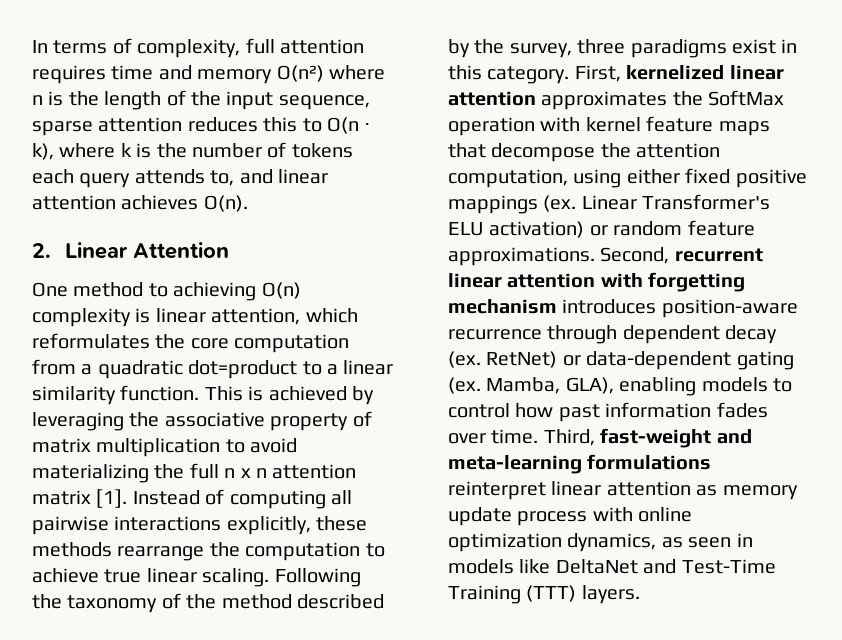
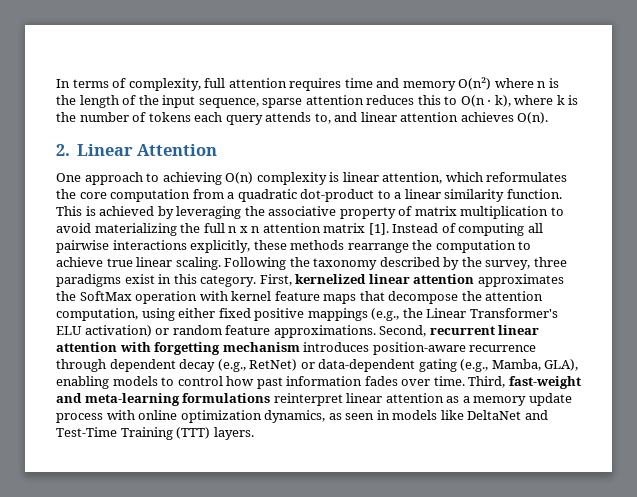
[73,282,144,297] method -> [84,172,143,185] approach
[188,360,298,379] dot=product -> [300,189,375,202] dot-product
[161,593,292,609] of the method -> (378, 264) none
[543,195,577,212] (ex. -> [371,308,423,321] (e.g., the
[448,351,481,368] (ex. -> [217,359,246,372] (e.g.,
[448,377,481,394] (ex. -> [460,359,489,372] (e.g.,
(718, 490) none -> [462,396,470,403] a

